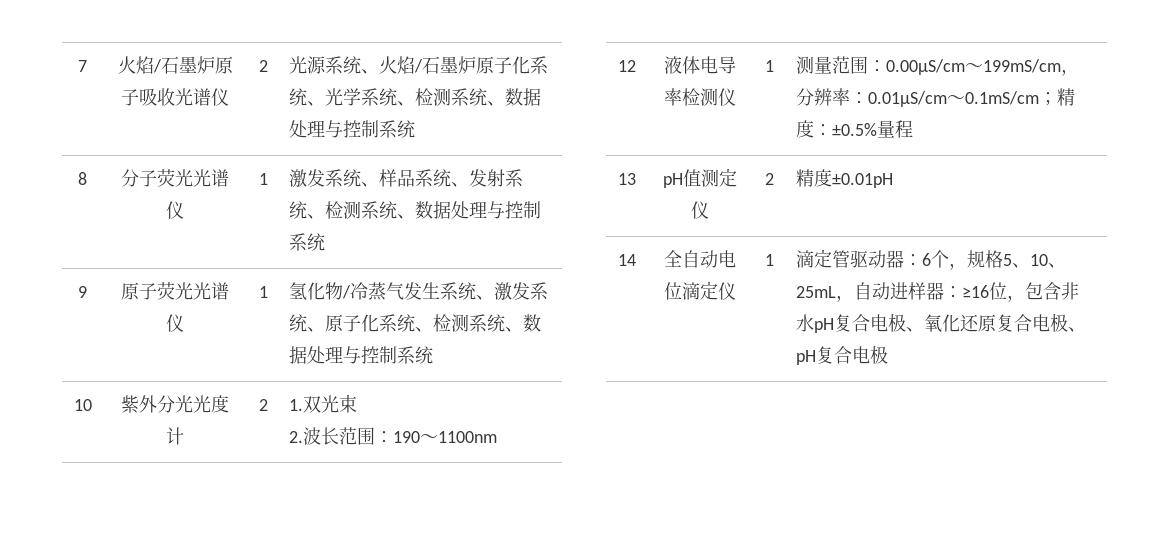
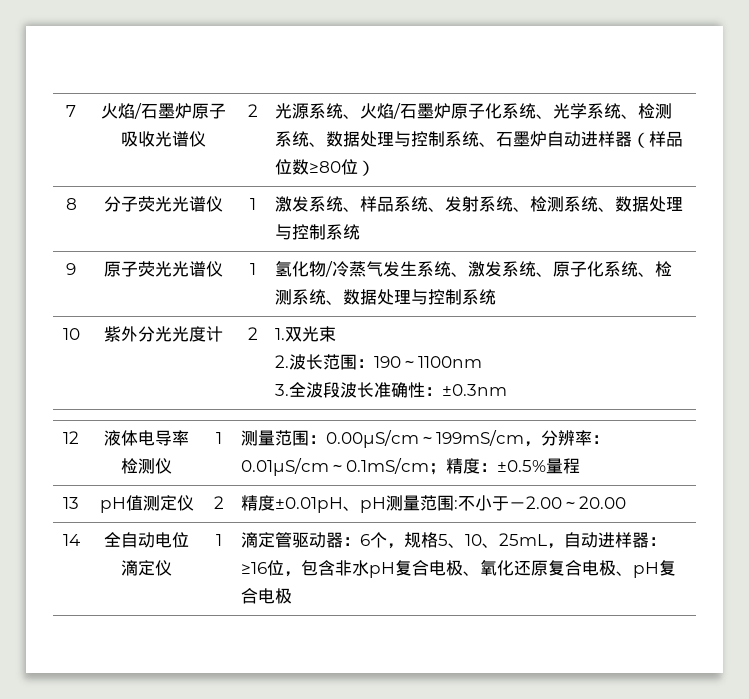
(415, 129) none -> [478,131,683,148] [274,159,375,176] 、石墨炉自动进样器（样品位数≥80位）
(497, 437) none -> [274,382,507,398] // 3.全波段波长准确性：±0.3nm
(893, 180) none -> [342,495,626,513] 、pH测量范围:不小于－2.00～20.00

